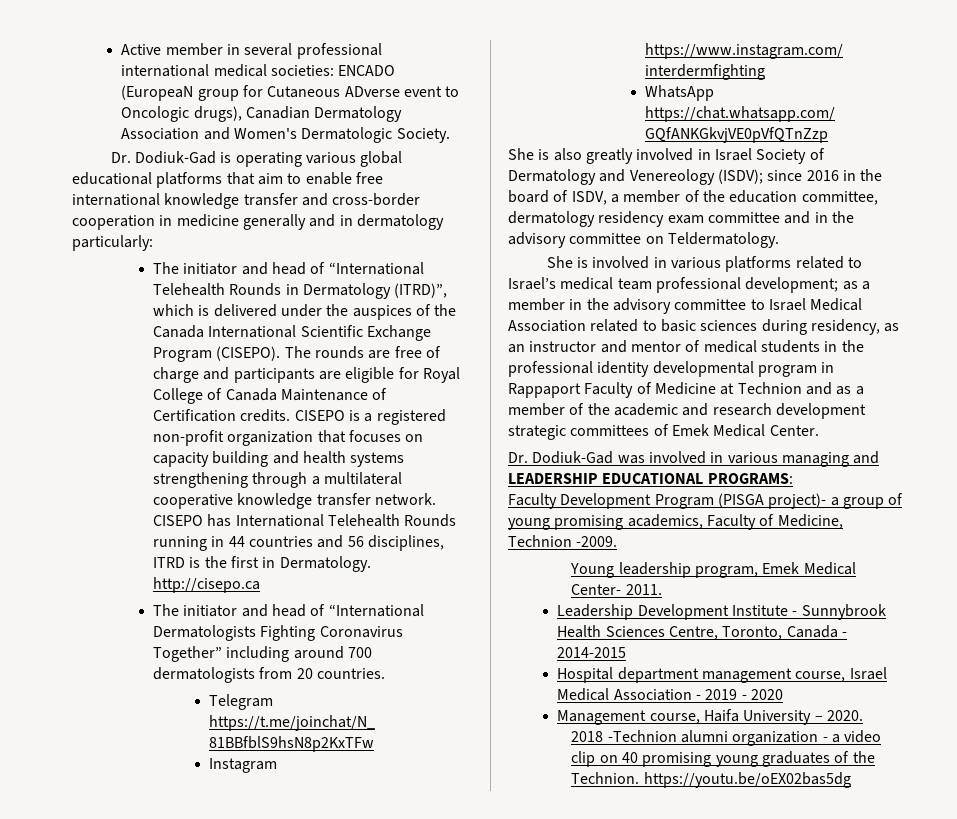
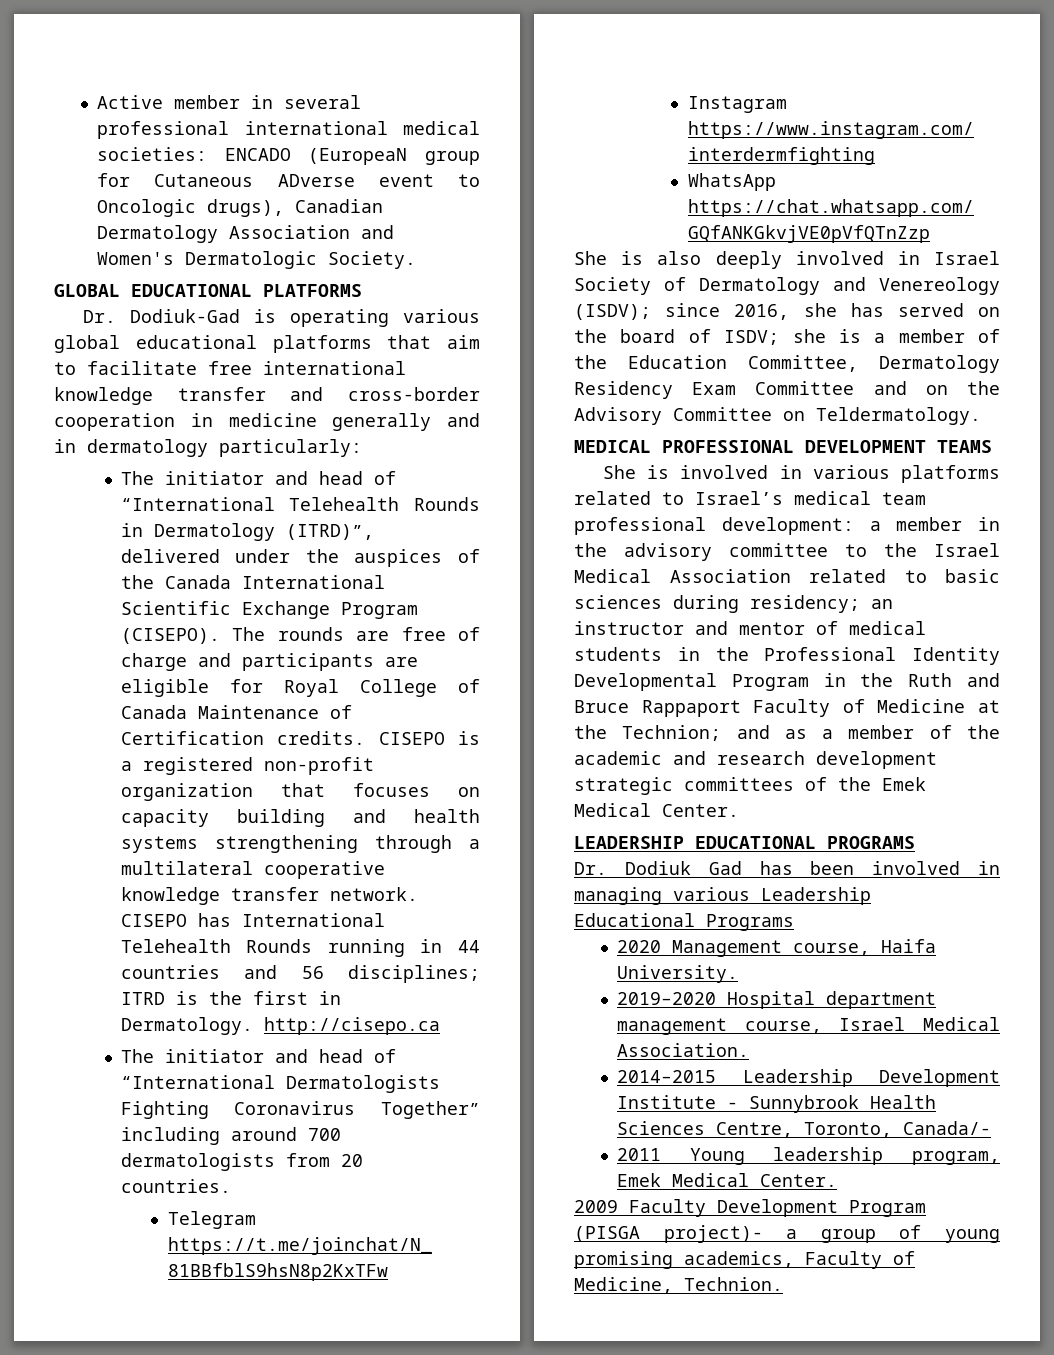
(450, 135) none -> [54,284,362,297] // GLOBAL EDUCATIONAL PLATFORMS
[305,172,352,185] enable -> [87,361,197,375] facilitate
[153,304,210,316] which is -> (374, 532) none
[367,535,444,551] disciplines, -> [348,965,480,983] disciplines;
[585,148,633,164] greatly -> [715,251,782,269] deeply
[806,169,883,181] [508,190,878,205] [508,211,854,227] [508,232,779,248] 2016 in the board of ISDV, a member of the education committee, dermatology residency exam committee and in the advisory committee on Teldermatology. -> [734,303,1000,320] [574,329,1000,345] [574,355,1000,373] [574,381,1000,399] [574,407,981,425] [574,440,992,453] 2016, she has served on the board of ISDV; she is a member of the Education Committee, Dermatology Residency Exam Committee and on the Advisory Committee on Teldermatology. // MEDICAL PROFESSIONAL DEVELOPMENT TEAMS
[745,277,858,293] development; as -> [721,517,854,535] development:
(765, 304) none -> [884,543,917,557] the
[810,319,900,335] residency, as -> [750,595,860,613] residency;
[508,361,835,377] professional identity developmental program in -> [764,647,1000,665] [574,673,1000,691] [574,700,629,713] Professional Identity Developmental Program in the Ruth and Bruce
[737,382,802,394] Technion -> [574,725,722,741] the Technion;
[671,424,819,437] [508,451,880,467] [508,473,793,484] Emek Medical Center. // Dr. Dodiuk-Gad was involved in various managing and LEADERSHIP EDUCATIONAL PROGRAMS: // -> [838,777,926,791] [574,803,739,817] [574,836,915,849] [574,861,1000,875] [574,887,871,905] [574,913,794,931] [617,939,937,957] [617,965,739,983] [617,991,937,1009] [617,1017,1000,1035] [617,1043,750,1057] [617,1069,1000,1087] [617,1095,937,1113] [617,1121,992,1138] [617,1147,1000,1165] [617,1173,838,1187] [574,1200,618,1213] the Emek Medical Center. // LEADERSHIP EDUCATIONAL PROGRAMS // Dr. Dodiuk Gad has been involved in managing various Leadership Educational Programs // 2020 Management course, Haifa University. // 2019–2020 Hospital department management course, Israel Medical Association. // 2014–2015 Leadership Development Institute - Sunnybrook Health Sciences Centre, Toronto, Canada/- // 2011 Young leadership program, Emek Medical Center. // 2009
[508,535,618,547] [570,562,856,578] [571,584,662,595] [557,604,886,620] [557,625,847,640] [557,647,627,658] [557,667,887,683] [557,688,783,701] [557,709,863,725] [571,730,882,746] [571,751,875,767] [571,772,851,788] Technion -2009. // Young leadership program, Emek Medical Center- 2011. // Leadership Development Institute - Sunnybrook Health Sciences Centre, Toronto, Canada - 2014-2015 // Hospital department management course, Israel Medical Association - 2019 - 2020 // Management course, Haifa University – 2020. // 2018 -Technion alumni organization - a video clip on 40 promising young graduates of the Technion. https://youtu.be/oEX02bas5dg -> [684,1277,783,1291] Technion.

